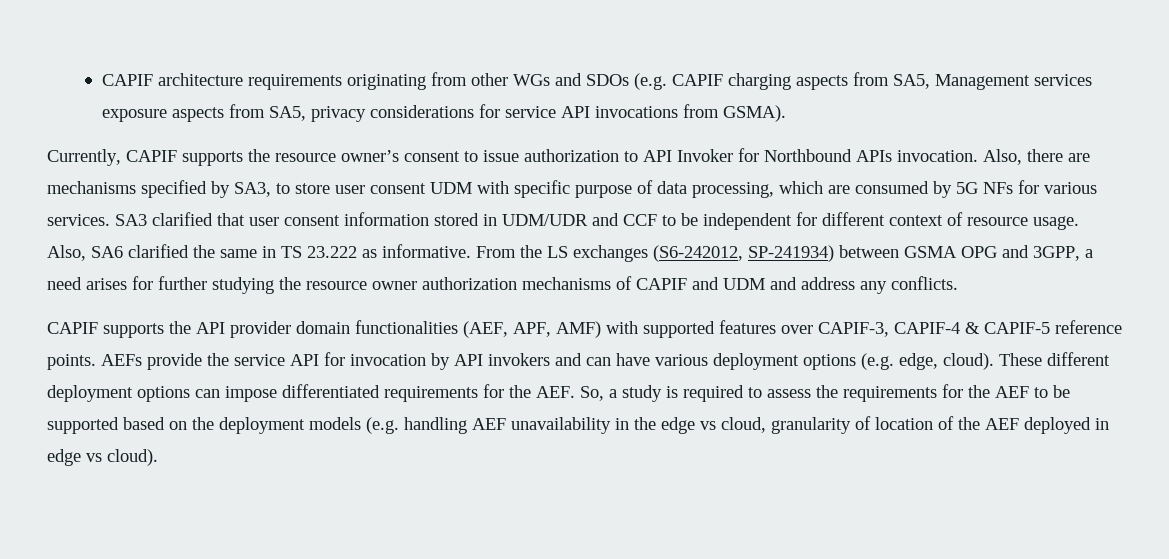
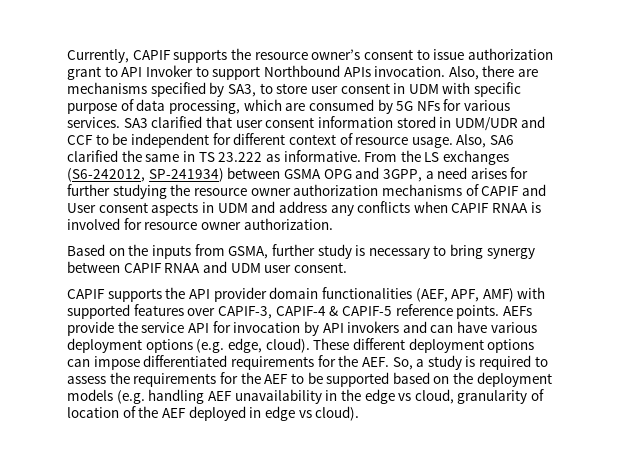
[102,72,1093,90] [102,104,787,122] CAPIF architecture requirements originating from other WGs and SDOs (e.g. CAPIF charging aspects from SA5, Management services exposure aspects from SA5, privacy considerations for service API invocations from GSMA). // -> (67, 56) none
(619, 155) none -> [67,66,101,80] grant
[738,148,759,162] for -> [195,66,261,80] to support
(426, 188) none -> [393,83,406,94] in
[723,276,958,294] UDM and address any conflicts. -> [67,201,541,216] [67,218,333,230] [67,244,535,259] [67,261,347,273] User consent aspects in UDM and address any conflicts when CAPIF RNAA is involved for resource owner authorization. // Based on the inputs from GSMA, further study is necessary to bring synergy between CAPIF RNAA and UDM user consent.

